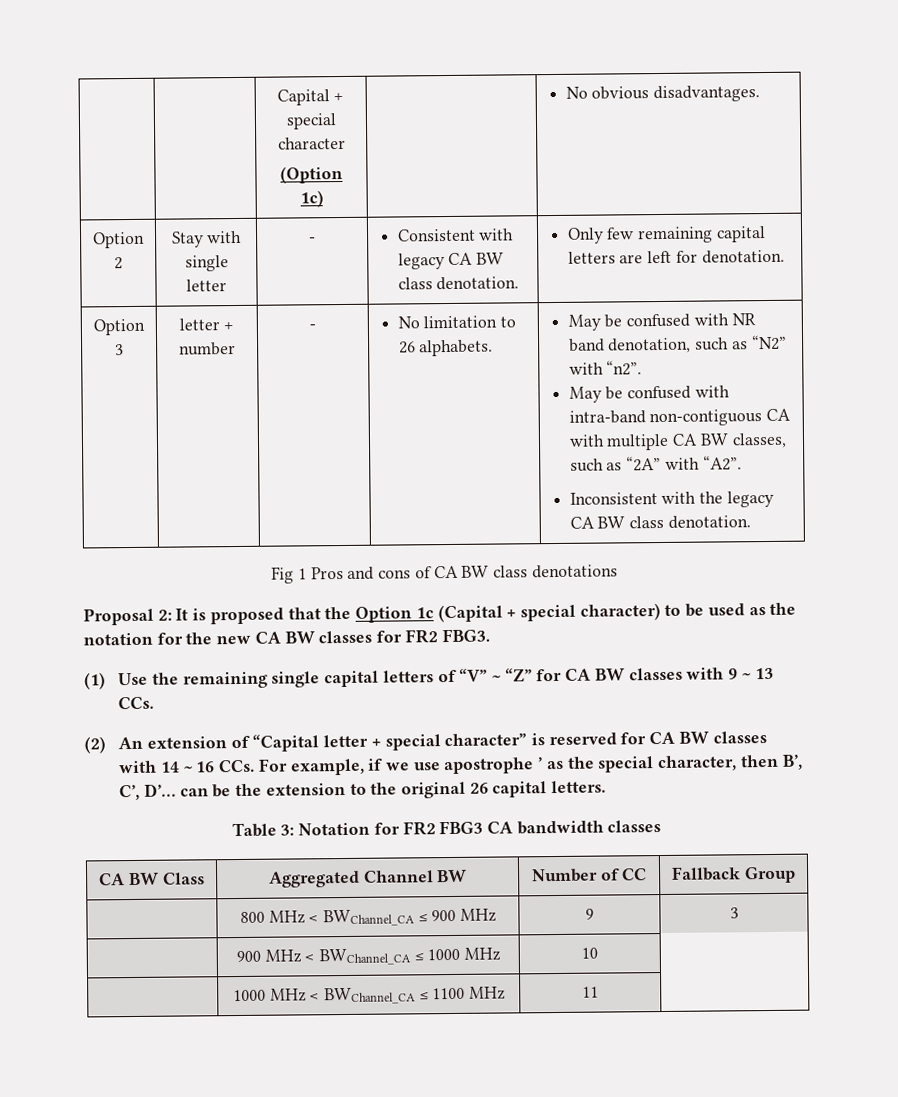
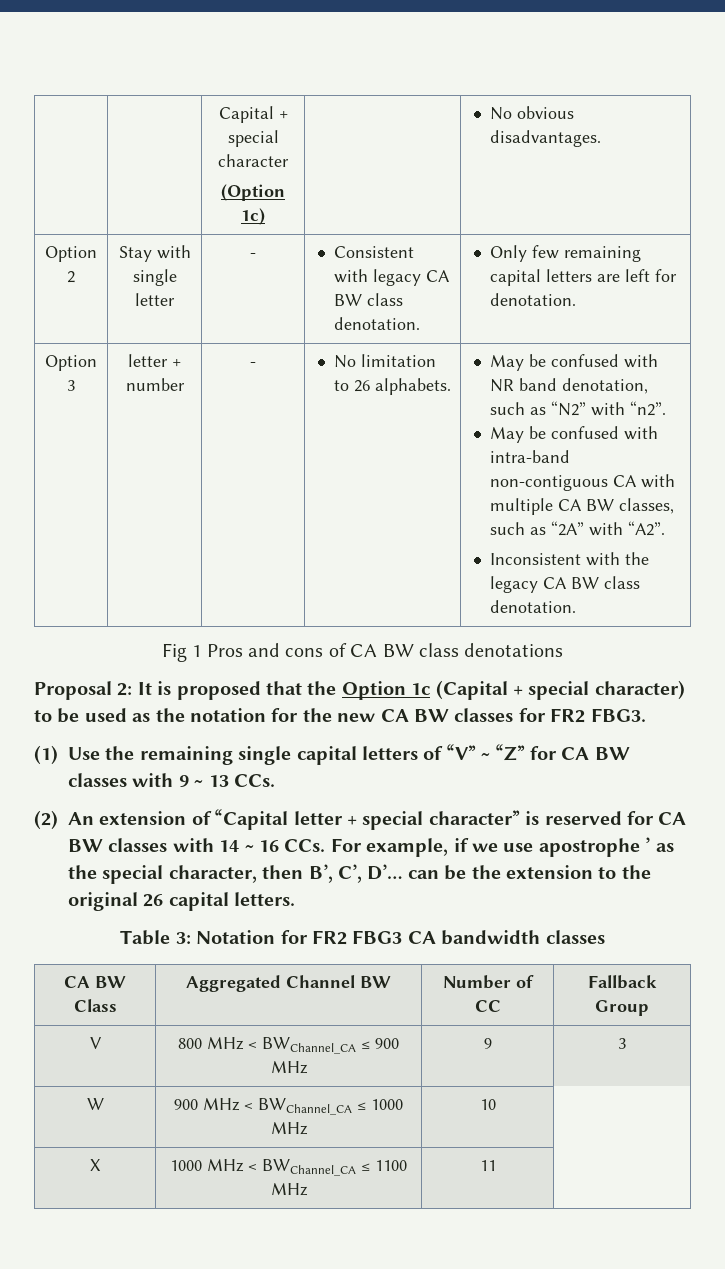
(796, 875) none -> [89,1037,102,1049] V
(739, 913) none -> [86,1098,104,1110] W
(598, 953) none -> [90,1159,101,1171] X

